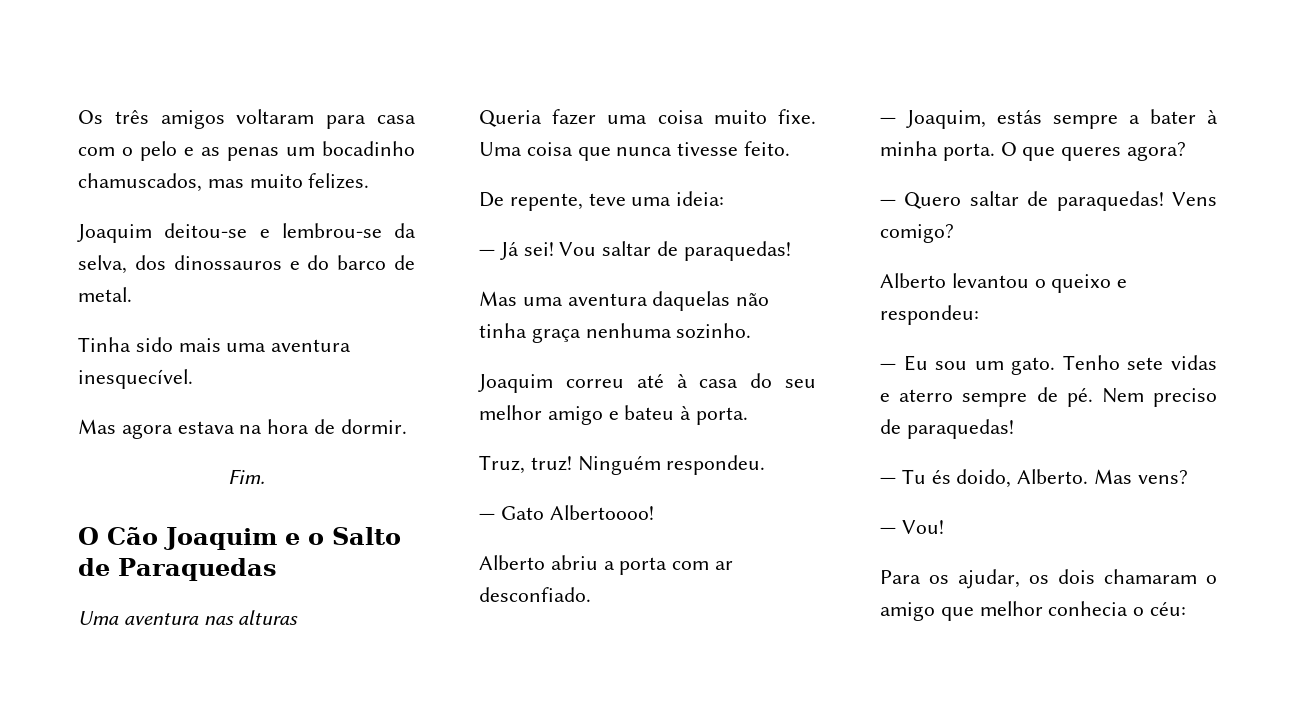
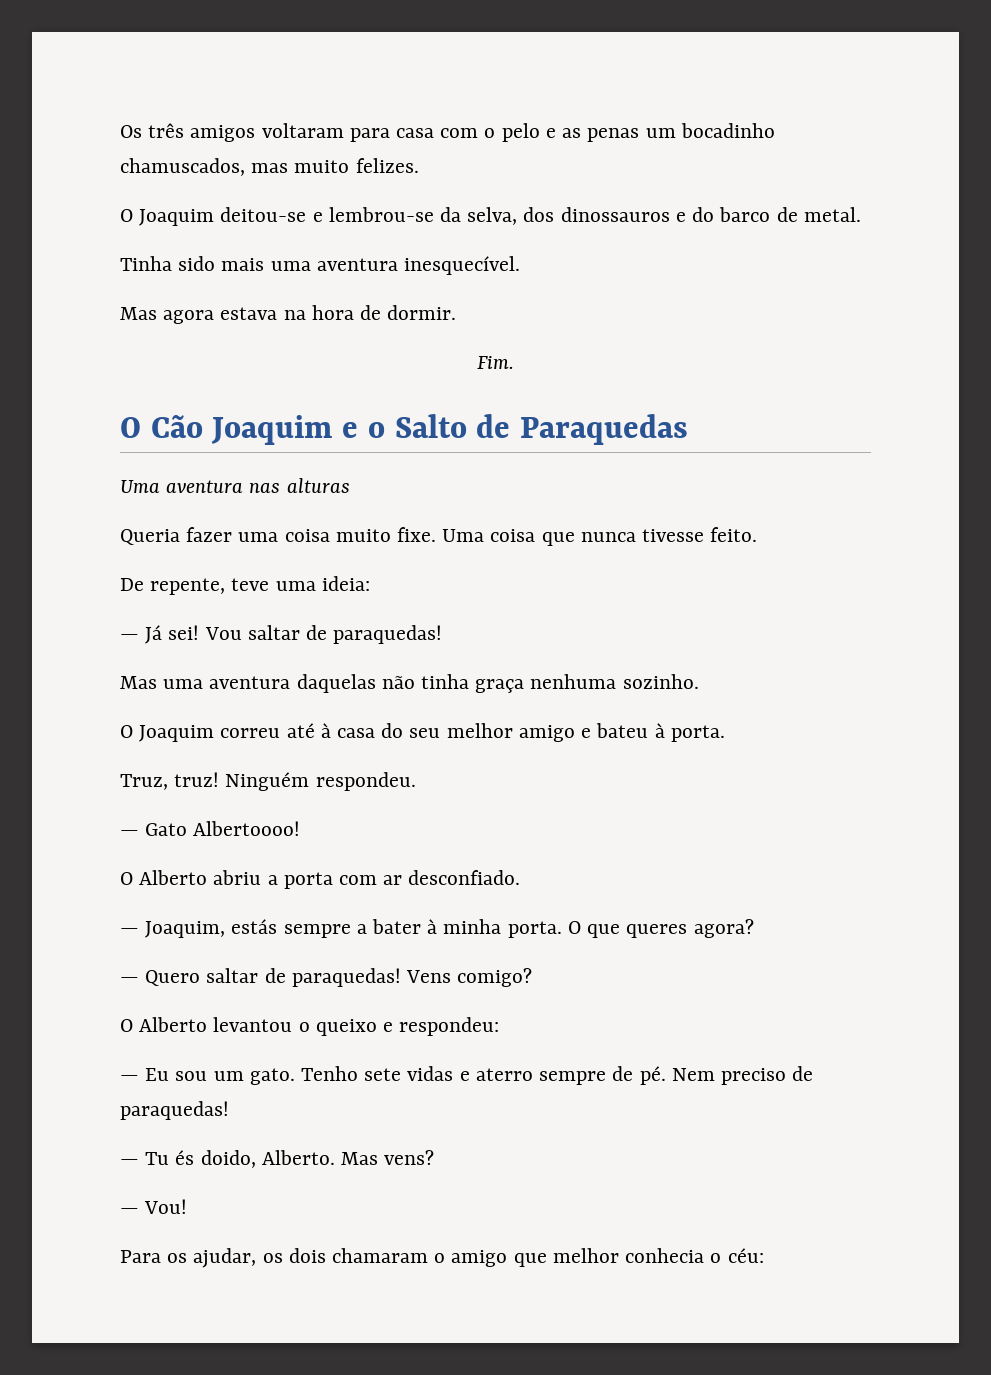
(370, 181) none -> [120,209,133,222] O
(752, 331) none -> [120,725,133,738] O
(654, 512) none -> [120,872,133,885] O
(954, 233) none -> [120,1019,133,1032] O

